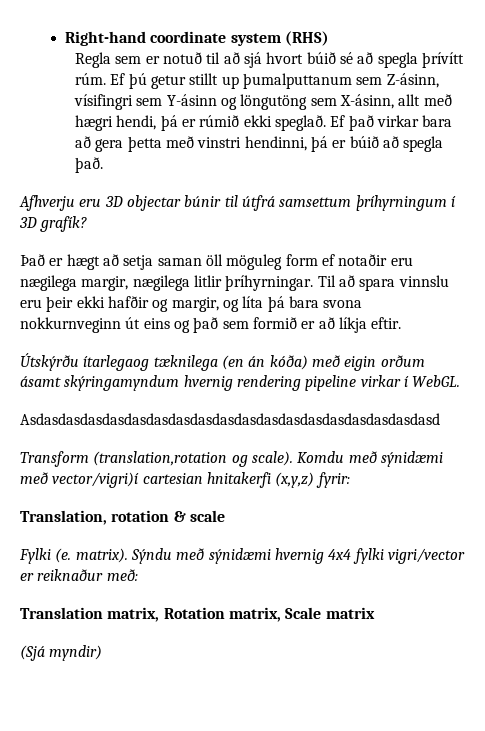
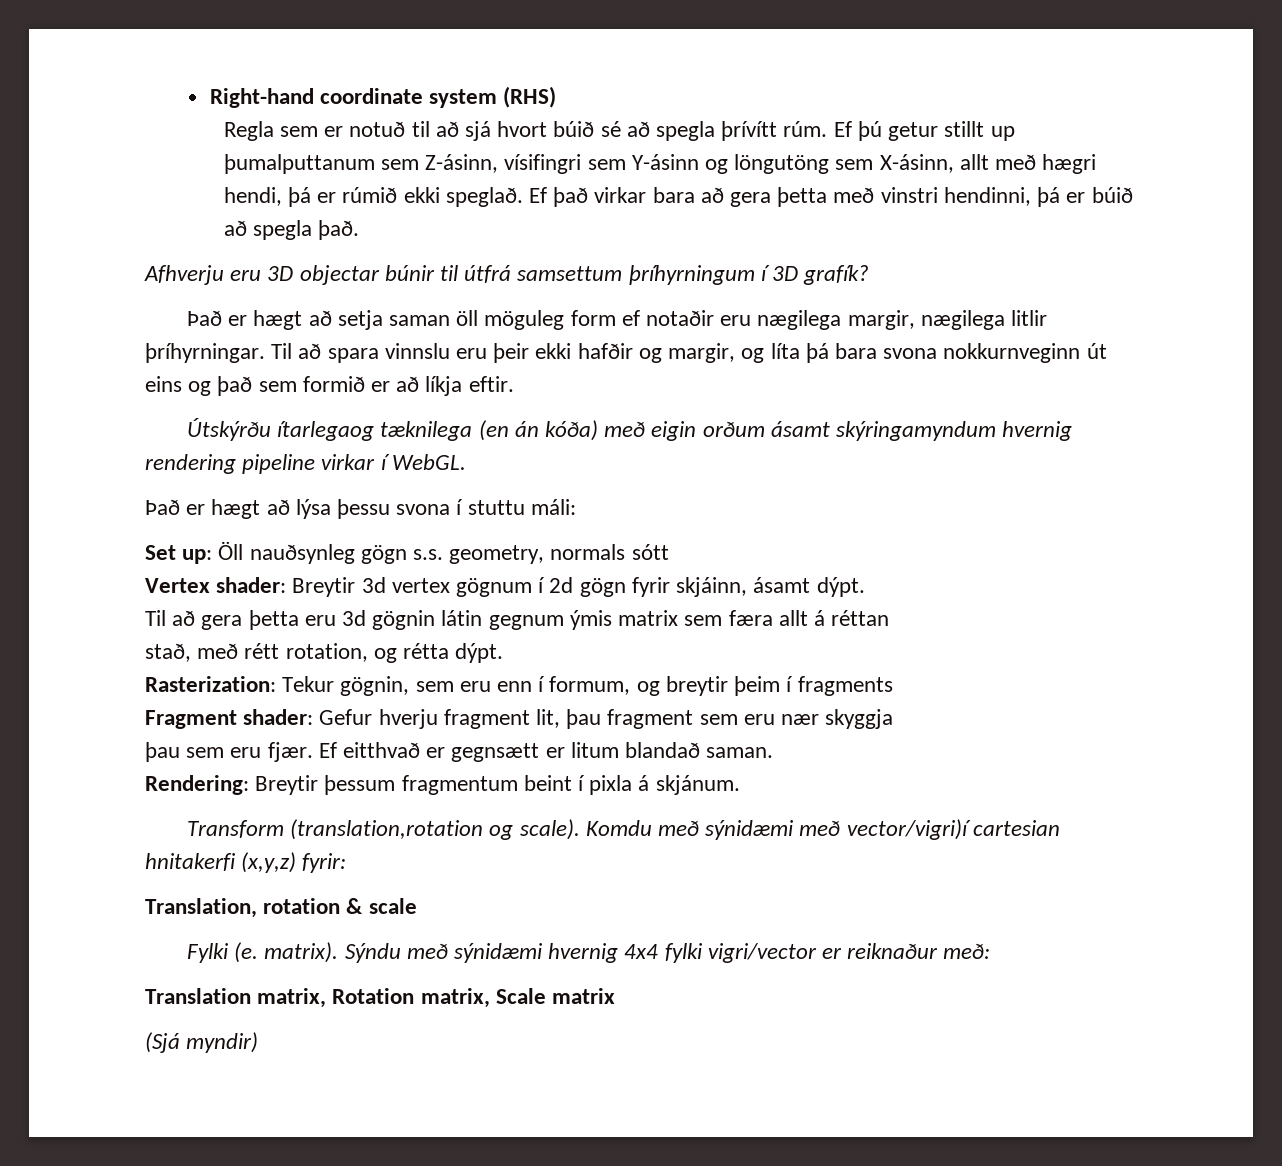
[20,413,440,425] Asdasdasdasdasdasdasdasdasdasdasdasdasdasdasdasdasdasdasd -> [145,499,576,519] [145,541,669,564] [145,577,865,597] [145,610,890,630] [145,643,504,663] [145,676,893,696] [145,709,894,729] [145,742,774,762] [145,775,740,795] Það er hægt að lýsa þessu svona í stuttu máli: // Set up: Öll nauðsynleg gögn s.s. geometry, normals sótt // Vertex shader: Breytir 3d vertex gögnum í 2d gögn fyrir skjáinn, ásamt dýpt. // Til að gera þetta eru 3d gögnin látin gegnum ýmis matrix sem færa allt á réttan // stað, með rétt rotation, og rétta dýpt. // Rasterization: Tekur gögnin, sem eru enn í formum, og breytir þeim í fragments // Fragment shader: Gefur hverju fragment lit, þau fragment sem eru nær skyggja // þau sem eru fjær. Ef eitthvað er gegnsætt er litum blandað saman. // Rendering: Breytir þessum fragmentum beint í pixla á skjánum.

